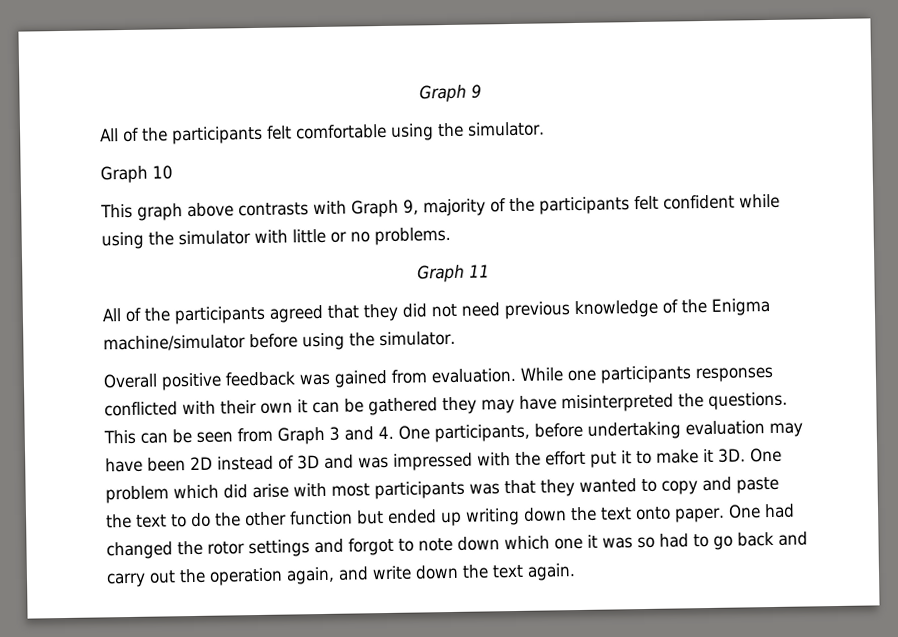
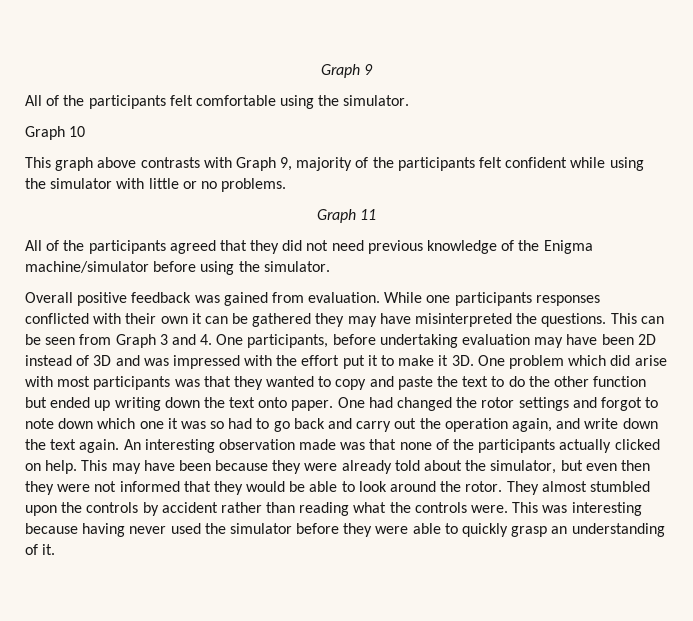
(576, 572) none -> [123,439,660,453] [25,460,650,474] [25,481,650,495] [25,502,642,516] [25,523,665,537] [25,544,56,555] An interesting observation made was that none of the participants actually clicked on help. This may have been because they were already told about the simulator, but even then they were not informed that they would be able to look around the rotor. They almost stumbled upon the controls by accident rather than reading what the controls were. This was interesting because having never used the simulator before they were able to quickly grasp an understanding of it.

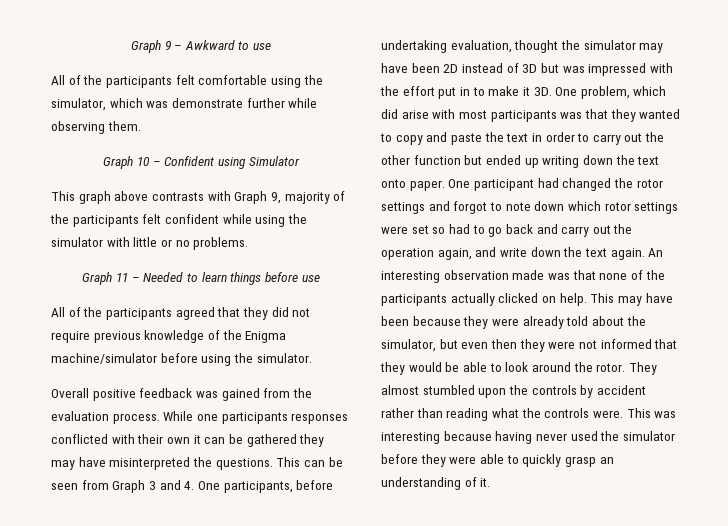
(374, 69) none -> [174,40,272,50] – Awkward to use
[343,95,410,106] [25,126,86,140] simulator. // Graph 10 -> [51,98,318,111] [51,121,141,134] [103,156,300,169] simulator, which was demonstrate further while observing them. // Graph 10 – Confident using Simulator
(377, 214) none -> [131,272,320,285] – Needed to learn things before use
[331,240,364,251] need -> [51,331,90,343] require
[308,292,381,303] evaluation. -> [292,388,312,398] [51,411,160,424] the evaluation process.
[462,334,531,345] evaluation -> [450,40,636,53] evaluation, thought the simulator
[115,355,140,366] and -> [540,63,559,73] but
[367,355,378,366] it -> [459,87,470,96] in
[508,355,564,369] problem -> [580,86,630,99] problem,
[491,376,525,387] to do -> [531,132,643,145] in order to carry out
(365, 402) none -> [473,179,534,191] participant
[139,418,206,429] one it was -> [604,202,679,214] [381,225,429,234] rotor settings were set

